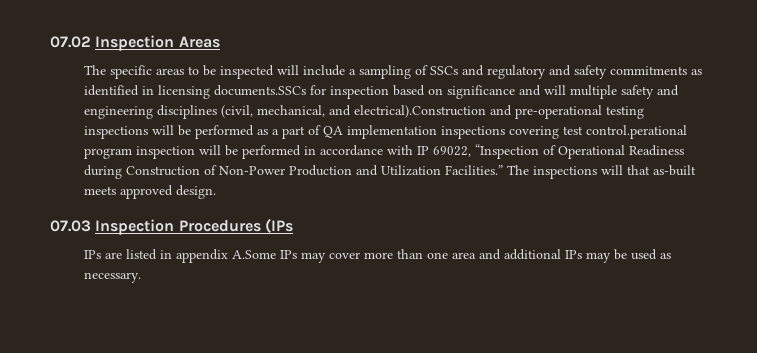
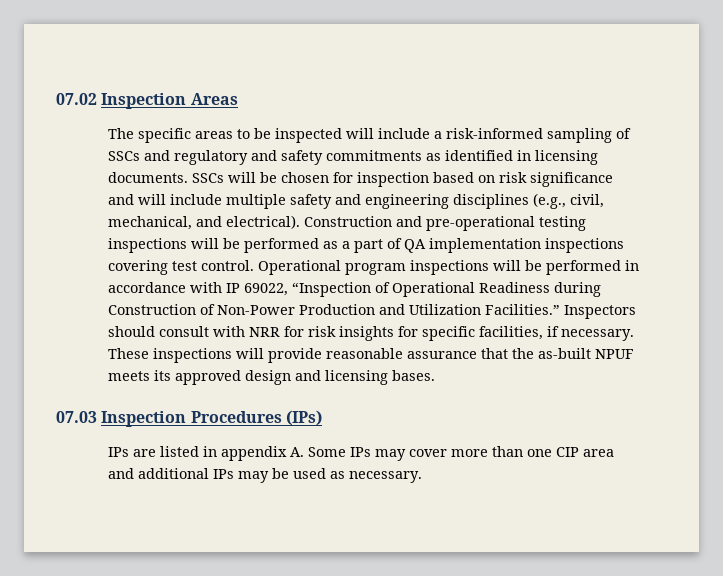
(357, 72) none -> [445,128,543,139] risk-informed
[214,85,307,96] documents.SSCs -> [107,172,329,183] documents. SSCs will be chosen
(444, 91) none -> [498,172,527,183] risk
(567, 90) none -> [169,194,222,205] include
[221,105,487,118] (civil, mechanical, and electrical).Construction -> [532,193,604,209] [107,215,392,230] (e.g., civil, mechanical, and electrical). Construction
[586,125,688,139] [84,146,196,159] control.perational program inspection -> [200,260,489,275] control. Operational program inspections
[507,165,697,179] [84,185,217,199] The inspections will that as-built meets approved design. -> [563,305,636,319] [107,326,634,341] [107,348,634,363] [107,370,435,385] Inspectors should consult with NRR for risk insights for specific facilities, if necessary. These inspections will provide reasonable assurance that the as-built NPUF meets its approved design and licensing bases.
[264,218,293,233] (IPs -> [285,410,322,426] (IPs)
[232,250,277,259] A.Some -> [289,447,346,457] A. Some
(449, 255) none -> [555,447,579,457] CIP

